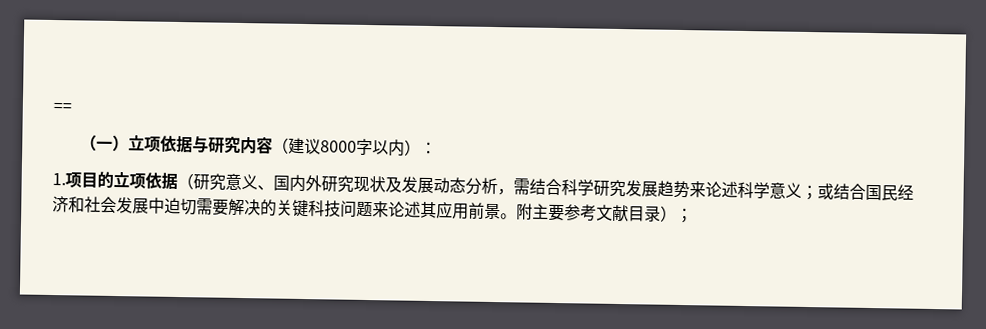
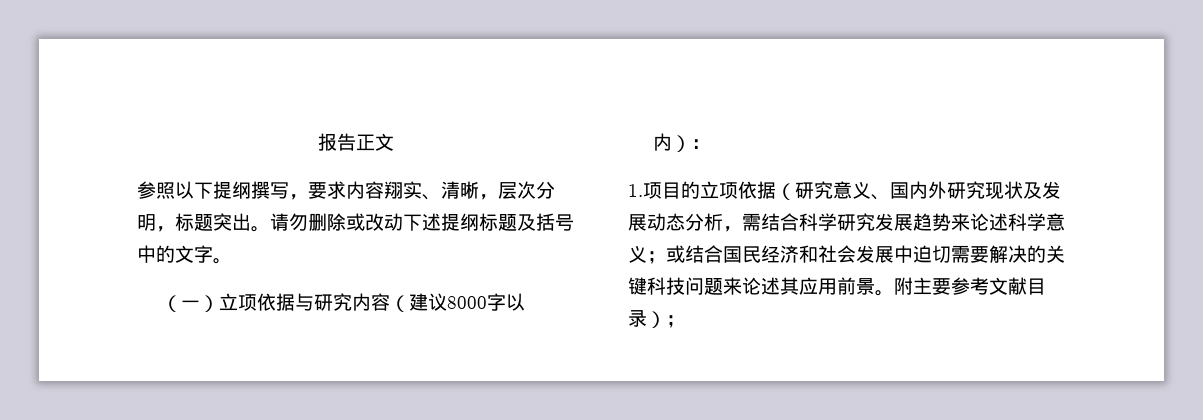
[53,102,72,112] == -> [318,133,394,151] [137,181,555,200] [137,213,574,232] [137,245,232,264] 报告正文 // 参照以下提纲撰写，要求内容翔实、清晰，层次分明，标题突出。请勿删除或改动下述提纲标题及括号中的文字。

